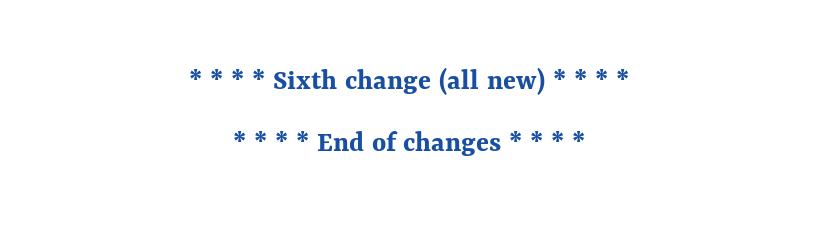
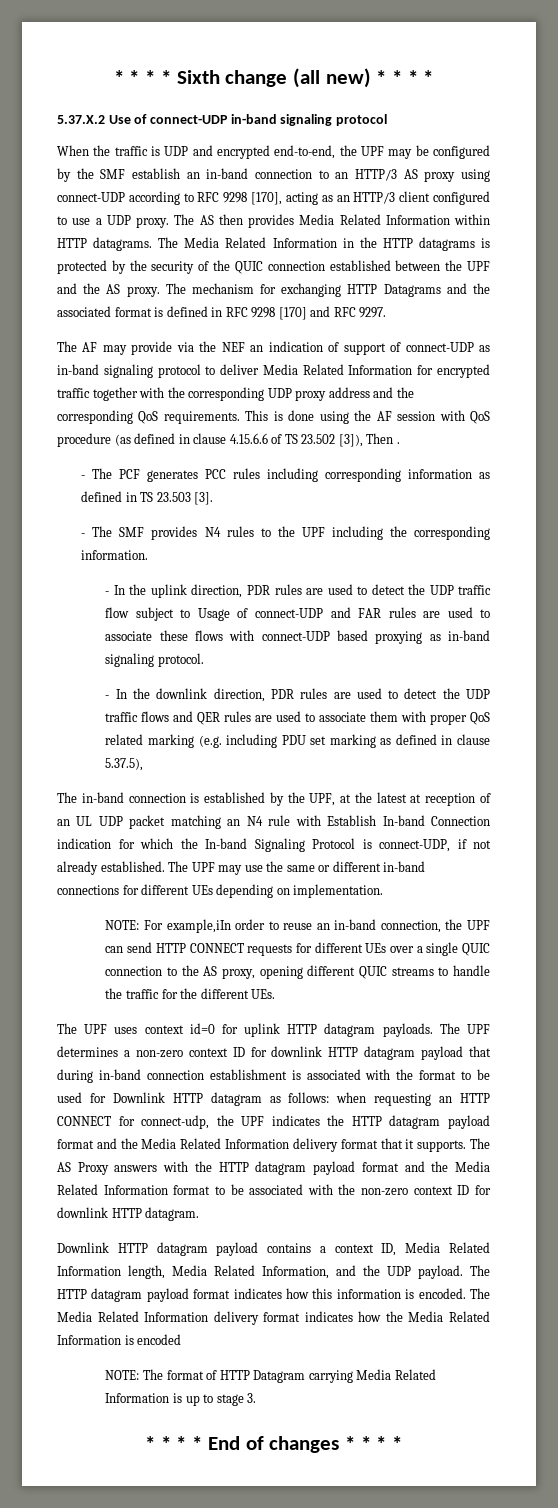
(629, 79) none -> [57,114,387,126] [57,145,490,159] [57,168,491,182] [57,191,490,205] [57,214,490,228] [57,237,491,251] [57,260,490,274] [57,283,491,297] [57,306,387,320] [57,341,490,355] [57,364,490,378] [57,387,414,401] [57,410,490,424] [57,433,400,447] [81,468,490,482] [81,491,214,505] [81,526,491,540] [81,550,149,560] [105,584,491,598] [105,607,491,621] [105,630,490,644] [105,653,204,667] [105,688,491,702] [105,711,490,725] [105,734,490,748] [105,758,144,771] [57,792,492,806] [57,815,490,829] [57,838,491,852] [57,861,426,875] [57,884,384,898] [105,919,490,933] [105,942,490,956] [105,965,490,979] [105,988,276,999] [57,1023,490,1037] [57,1046,491,1060] [57,1069,490,1083] [57,1092,490,1106] [57,1115,490,1129] [57,1138,490,1152] [57,1161,491,1175] [57,1184,491,1196] [57,1207,200,1221] [57,1242,490,1256] [57,1265,490,1279] [57,1288,490,1302] [57,1311,490,1325] [57,1334,182,1345] [105,1369,436,1383] [105,1393,257,1406] // 5.37.X.2 Use of connect-UDP in-band signaling protocol // When the traffic is UDP and encrypted end-to-end, the UPF may be configured by the SMF establish an in-band connection to an HTTP/3 AS proxy using connect-UDP according to RFC 9298 [170], acting as an HTTP/3 client configured to use a UDP proxy. The AS then provides Media Related Information within HTTP datagrams. The Media Related Information in the HTTP datagrams is protected by the security of the QUIC connection established between the UPF and the AS proxy. The mechanism for exchanging HTTP Datagrams and the associated format is defined in RFC 9298 [170] and RFC 9297. // The AF may provide via the NEF an indication of support of connect-UDP as in-band signaling protocol to deliver Media Related Information for encrypted traffic together with the corresponding UDP proxy address and the corresponding QoS requirements. This is done using the AF session with QoS procedure (as defined in clause 4.15.6.6 of TS 23.502 [3]), Then . // - The PCF generates PCC rules including corresponding information as defined in TS 23.503 [3]. // - The SMF provides N4 rules to the UPF including the corresponding information. // - In the uplink direction, PDR rules are used to detect the UDP traffic flow subject to Usage of connect-UDP and FAR rules are used to associate these flows with connect-UDP based proxying as in-band signaling protocol. // - In the downlink direction, PDR rules are used to detect the UDP traffic flows and QER rules are used to associate them with proper QoS related marking (e.g. including PDU set marking as defined in clause 5.37.5), // The in-band connection is established by the UPF, at the latest at reception of an UL UDP packet matching an N4 rule with Establish In-band Connection indication for which the In-band Signaling Protocol is connect-UDP, if not already established. The UPF may use the same or different in-band connections for different UEs depending on implementation. // NOTE: For example,iIn order to reuse an in-band connection, the UPF can send HTTP CONNECT requests for different UEs over a single QUIC connection to the AS proxy, opening different QUIC streams to handle the traffic for the different UEs. // The UPF uses context id=0 for uplink HTTP datagram payloads. The UPF determines a non-zero context ID for downlink HTTP datagram payload that during in-band connection establishment is associated with the format to be used for Downlink HTTP datagram as follows: when requesting an HTTP CONNECT for connect-udp, the UPF indicates the HTTP datagram payload format and the Media Related Information delivery format that it supports. The AS Proxy answers with the HTTP datagram payload format and the Media Related Information format to be associated with the non-zero context ID for downlink HTTP datagram. // Downlink HTTP datagram payload contains a context ID, Media Related Information length, Media Related Information, and the UDP payload. The HTTP datagram payload format indicates how this information is encoded. The Media Related Information delivery format indicates how the Media Related Information is encoded // NOTE: The format of HTTP Datagram carrying Media Related Information is up to stage 3.

